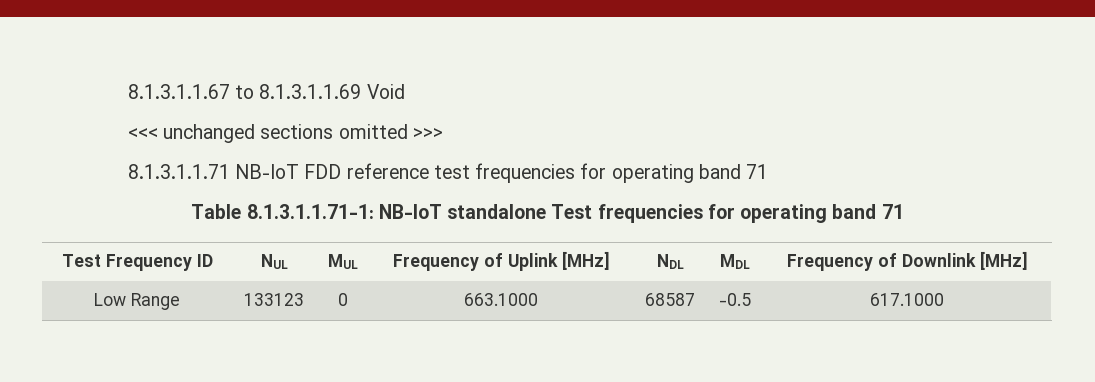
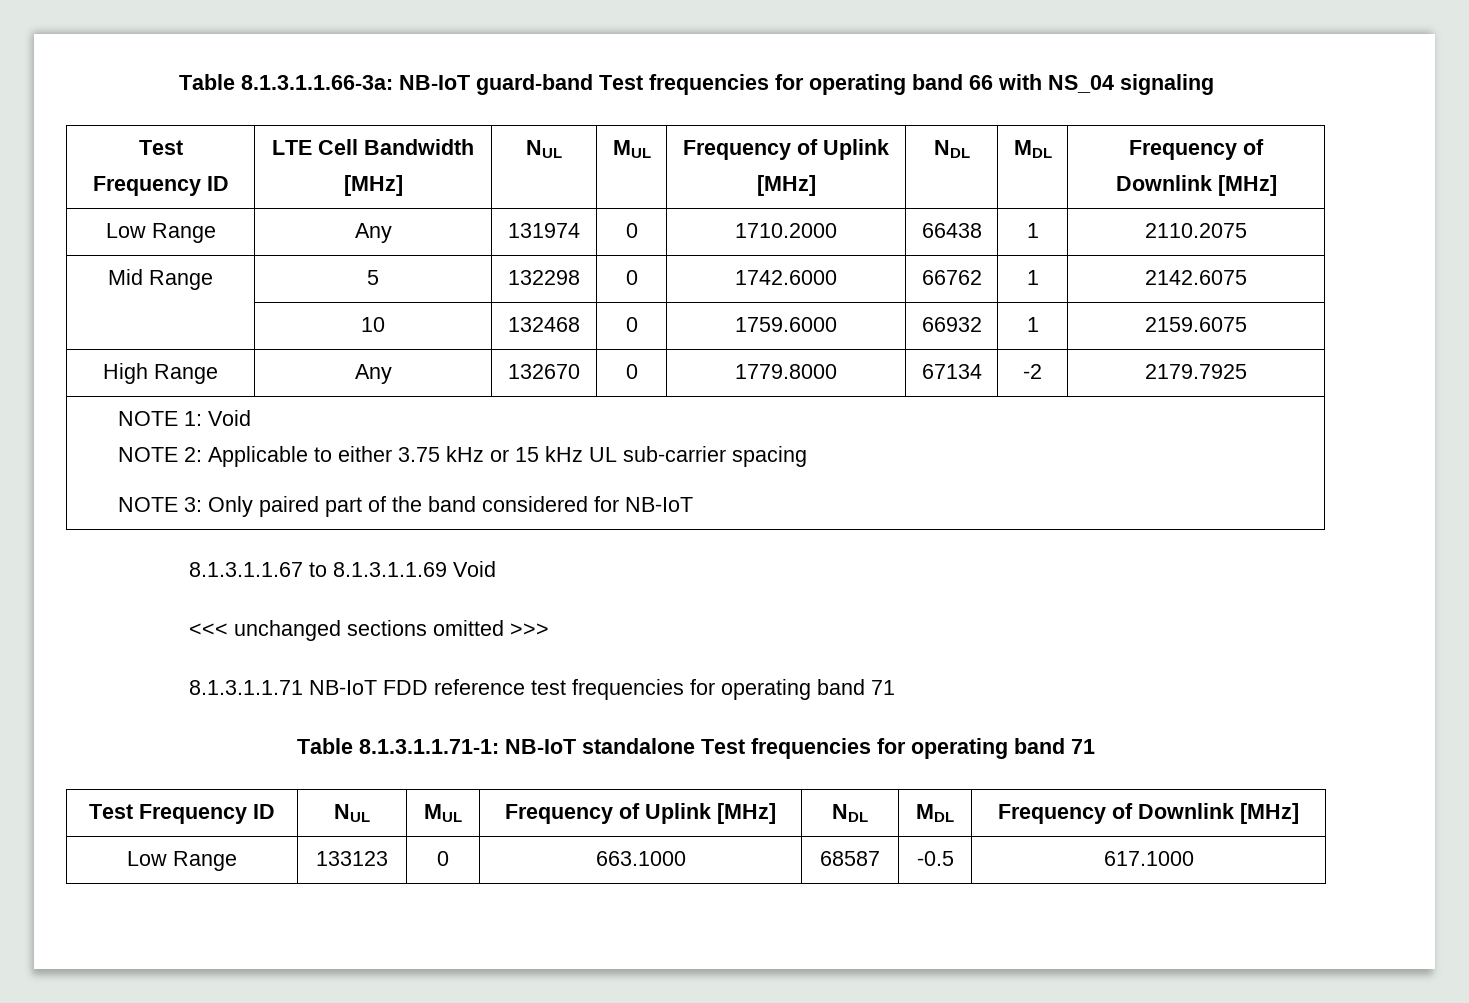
(127, 91) none -> [178,74,1214,95] [138,140,183,155] [92,176,229,196] [272,139,475,155] [343,175,403,196] [526,140,562,158] [612,140,651,158] [683,139,889,160] [756,175,816,196] [933,140,970,158] [1013,140,1052,158] [1129,139,1264,160] [1115,175,1277,196] [105,223,216,243] [354,223,392,243] [508,223,580,238] [625,223,638,238] [735,223,837,238] [921,223,982,238] [1026,223,1039,238] [1145,223,1247,238] [108,269,213,290] [367,270,380,285] [508,270,580,285] [625,270,638,285] [735,270,837,285] [921,270,982,285] [1026,270,1039,285] [1145,270,1247,285] [361,317,386,332] [508,317,580,332] [625,317,638,332] [735,317,837,332] [921,317,982,332] [1026,317,1039,332] [1145,317,1247,332] [103,363,218,384] [354,364,392,384] [508,364,580,379] [625,364,638,379] [735,364,837,379] [921,364,982,379] [1023,364,1042,379] [1145,364,1247,379] [118,410,252,426] [118,446,808,467] [118,496,694,517] Table 8.1.3.1.1.66-3a: NB-IoT guard-band Test frequencies for operating band 66 with NS_04 signaling // Test Frequency ID | LTE Cell Bandwidth [MHz] | NUL | MUL | Frequency of Uplink [MHz] | NDL | MDL | Frequency of Downlink [MHz] // Low Range | Any | 131974 | 0 | 1710.2000 | 66438 | 1 | 2110.2075 // Mid Range | 5 | 132298 | 0 | 1742.6000 | 66762 | 1 | 2142.6075 // | 10 | 132468 | 0 | 1759.6000 | 66932 | 1 | 2159.6075 // High Range | Any | 132670 | 0 | 1779.8000 | 67134 | -2 | 2179.7925 // NOTE 1: Void // NOTE 2: Applicable to either 3.75 kHz or 15 kHz UL sub-carrier spacing // NOTE 3: Only paired part of the band considered for NB-IoT //

